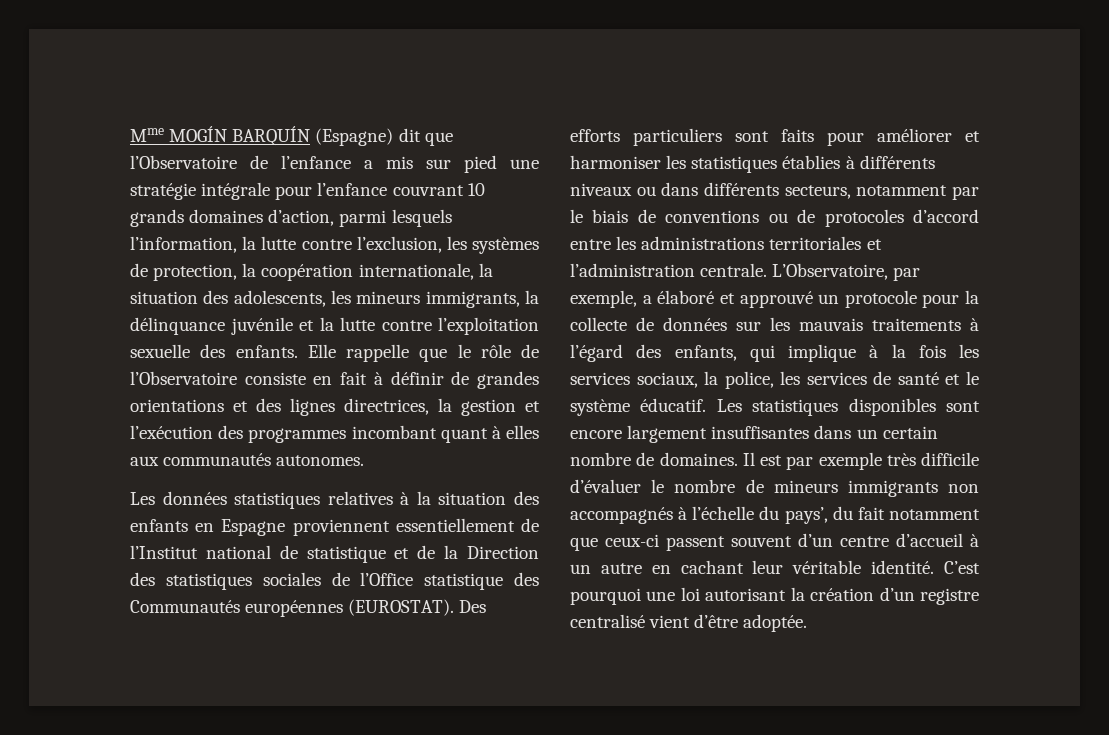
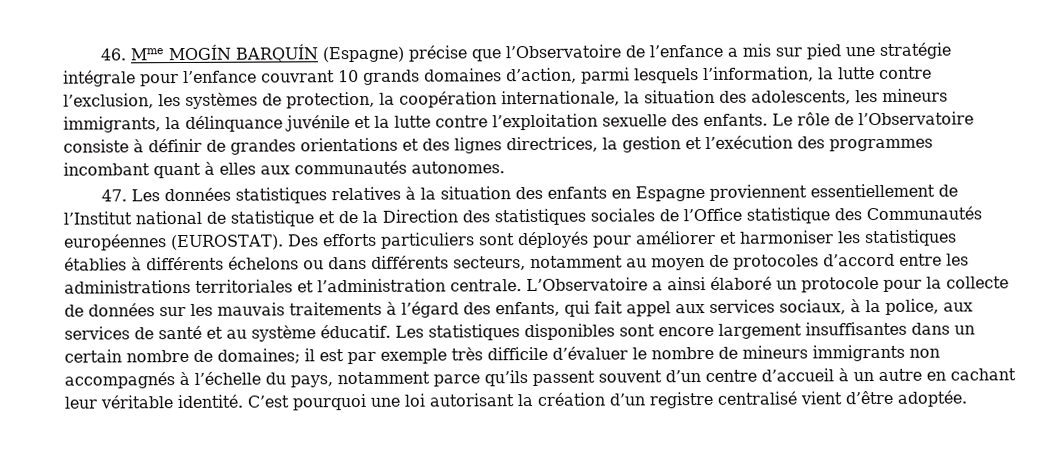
(130, 135) none -> [100,48,127,61] 46.
[398,128,421,142] dit -> [408,45,468,62] précise
[307,344,471,362] Elle rappelle que le -> [772,113,793,126] Le
[313,372,368,385] en fait -> (129, 146) none
(365, 460) none -> [101,189,128,202] 47.
[781,129,814,142] faits -> [516,231,589,249] déployés
[570,183,632,196] niveaux -> [228,256,299,270] échelons
[952,186,980,200] [570,209,788,223] par le biais de conventions ou -> [626,258,705,271] au moyen
[772,263,921,281] [570,290,813,308] L’Observatoire, par exemple, a élaboré et approuvé -> [526,276,772,292] L’Observatoire a ainsi élaboré
[788,344,979,362] [570,371,801,389] implique à la fois les services sociaux, la police, les -> [594,298,973,317] fait appel aux services sociaux, à la police, aux
[965,371,979,385] le -> [226,329,247,339] au
[659,452,755,466] domaines. Il -> [217,348,315,364] domaines; il
[784,506,980,524] [570,534,659,551] pays’, du fait notamment que ceux-ci -> [290,370,528,388] pays, notamment parce qu’ils

